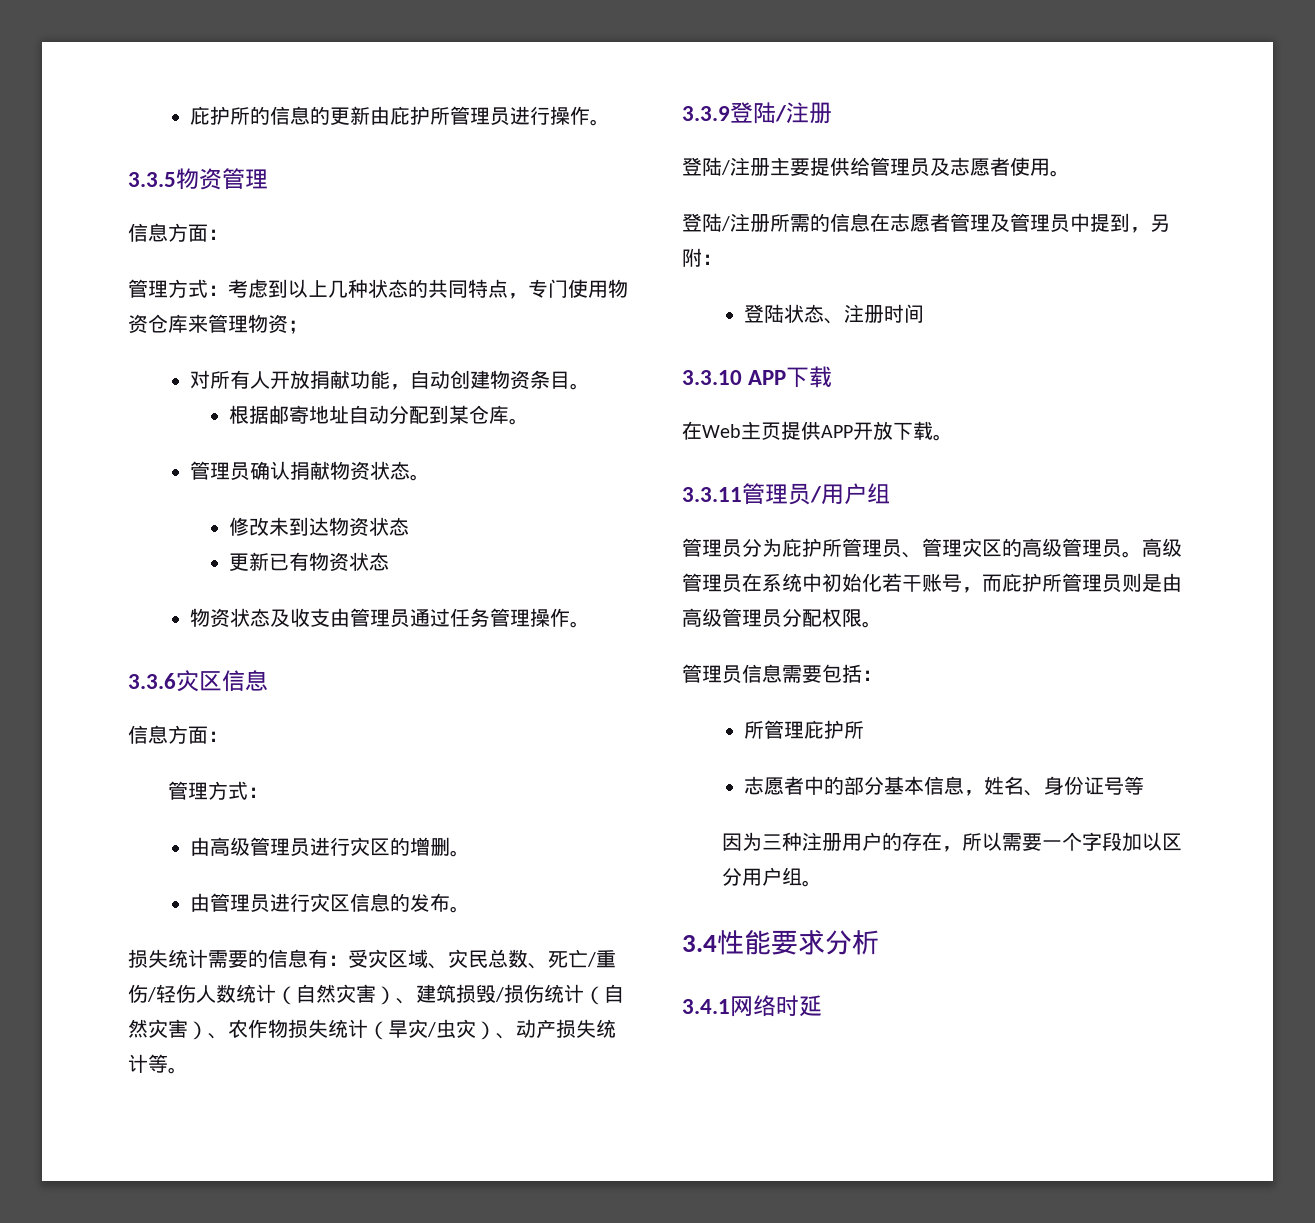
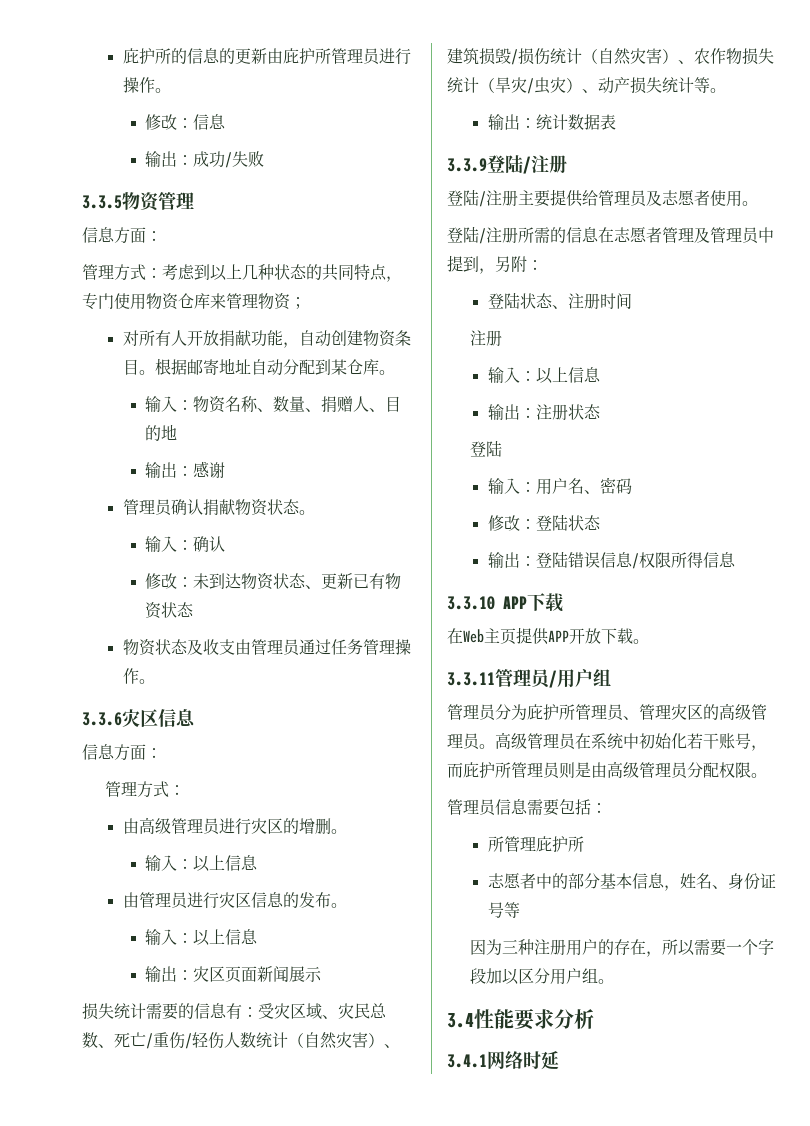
(610, 122) none -> [145,114,227,130] [145,151,265,168] // 修改：信息 // 输出：成功/失败
(590, 386) // -> (155, 372) none
(530, 421) none -> [145,396,402,413] [145,424,178,441] [145,461,226,478] // 输入：物资名称、数量、捐赠人、目的地 // 输出：感谢
[229,517,270,536] // 修改 -> [145,536,226,552] [145,573,194,589] // 输入：确认 // 修改：
(410, 526) // -> [305,585,322,589] 、
(470, 853) none -> [145,855,259,872] // 输入：以上信息
(470, 909) none -> [145,929,259,946] [145,966,323,983] // 输入：以上信息 // 输出：灾区页面新闻展示
(188, 1070) none -> [487,114,616,130] // 输出：统计数据表
(924, 313) none -> [469,330,502,346] [487,367,601,384] [487,404,601,420] [469,440,502,457] [487,477,632,495] [487,514,601,531] [487,551,736,569] // 注册 // 输入：以上信息 // 输出：注册状态 // 登陆 // 输入：用户名、密码 // 修改：登陆状态 // 输出：登陆错误信息/权限所得信息

